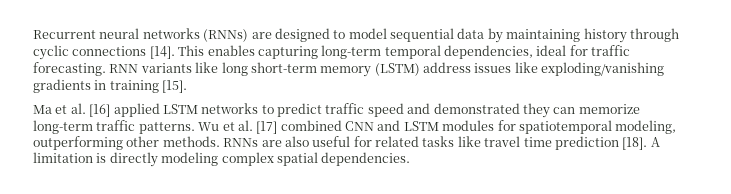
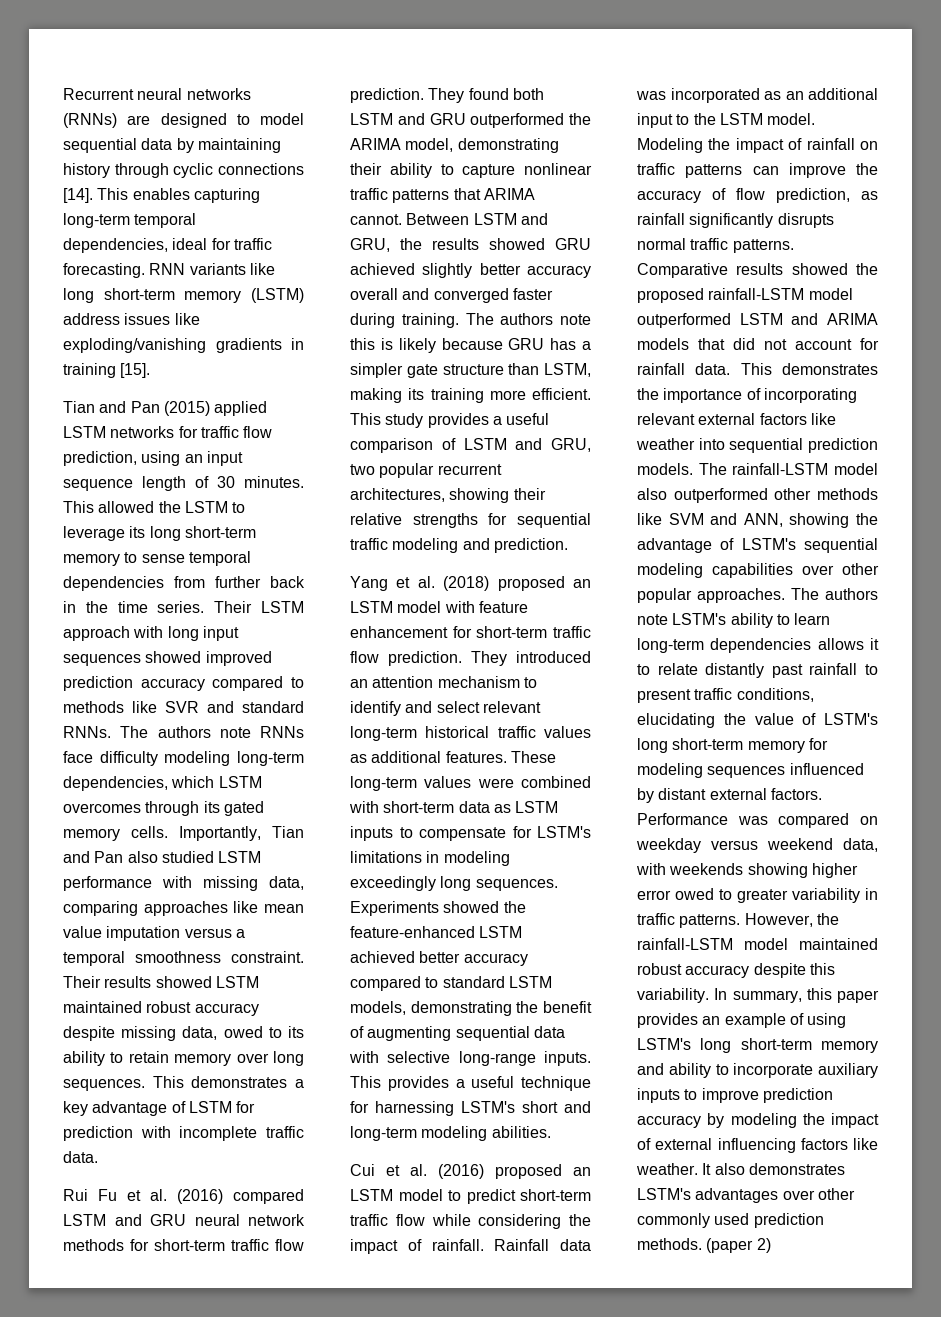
[33,103,640,118] [33,120,677,134] [33,136,660,150] [33,152,411,167] Ma et al. [16] applied LSTM networks to predict traffic speed and demonstrated they can memorize long-term traffic patterns. Wu et al. [17] combined CNN and LSTM modules for spatiotemporal modeling, outperforming other methods. RNNs are also useful for related tasks like travel time prediction [18]. A limitation is directly modeling complex spatial dependencies. -> [63,401,268,416] [63,426,273,438] [63,451,243,466] [63,476,304,491] [63,501,246,513] [63,526,256,541] [63,551,251,566] [63,576,305,591] [63,601,304,613] [63,626,239,641] [63,651,272,666] [63,676,305,691] [63,701,304,713] [63,726,304,738] [63,751,304,766] [63,776,262,791] [63,801,264,816] [63,826,304,841] [63,851,262,863] [63,876,304,891] [63,901,305,916] [63,926,245,941] [63,951,304,966] [63,976,259,988] [63,1001,259,1016] [63,1026,304,1041] [63,1051,304,1066] [63,1076,304,1091] [63,1101,256,1116] [63,1126,304,1141] [63,1151,98,1163] [63,1189,304,1204] [63,1214,305,1226] [63,1239,304,1251] [350,88,544,103] [350,113,591,128] [350,138,559,153] [350,163,592,178] [350,188,535,203] [350,213,548,225] [350,238,591,252] [350,263,591,278] [350,288,553,303] [350,313,591,328] [350,338,591,353] [350,363,591,378] [350,388,591,403] [350,413,550,428] [350,438,591,453] [350,463,502,478] [350,488,546,503] [350,513,591,528] [350,538,568,553] [350,576,591,591] [350,601,528,613] [350,626,591,638] [350,651,591,666] [350,676,537,688] [350,701,541,716] [350,726,591,741] [350,751,556,763] [350,776,591,791] [349,801,559,813] [350,826,591,841] [350,851,510,866] [350,876,558,891] [350,901,526,916] [350,926,523,938] [350,951,528,966] [350,976,552,991] [350,1001,592,1016] [350,1026,565,1041] [349,1051,591,1066] [350,1076,591,1091] [350,1101,591,1116] [350,1126,551,1141] [350,1164,591,1179] [350,1189,591,1204] [350,1214,591,1229] [350,1239,591,1254] [636,88,878,103] [637,113,816,128] [637,138,878,153] [637,163,878,178] [637,188,878,203] [637,213,834,228] [637,238,794,253] [637,263,878,278] [637,288,853,303] [637,313,878,328] [637,338,879,350] [637,363,878,375] [637,388,857,403] [637,413,836,425] [636,438,878,453] [637,463,878,475] [637,488,878,503] [637,513,878,528] [637,538,878,553] [637,563,879,578] [637,588,878,603] [637,613,831,628] [637,638,879,653] [637,663,878,678] [637,688,814,703] [637,713,878,728] [637,738,828,753] [637,763,864,778] [637,788,822,803] [637,813,878,828] [636,838,878,853] [636,863,858,878] [637,888,878,903] [637,913,839,928] [637,938,878,950] [637,963,835,978] [637,988,879,1003] [637,1013,847,1028] [637,1038,878,1053] [637,1063,878,1078] [637,1088,833,1103] [637,1113,879,1128] [637,1138,878,1153] [636,1163,845,1175] [637,1188,855,1203] [637,1213,824,1228] [637,1238,771,1253] Tian and Pan (2015) applied LSTM networks for traffic flow prediction, using an input sequence length of 30 minutes. This allowed the LSTM to leverage its long short-term memory to sense temporal dependencies from further back in the time series. Their LSTM approach with long input sequences showed improved prediction accuracy compared to methods like SVR and standard RNNs. The authors note RNNs face difficulty modeling long-term dependencies, which LSTM overcomes through its gated memory cells. Importantly, Tian and Pan also studied LSTM performance with missing data, comparing approaches like mean value imputation versus a temporal smoothness constraint. Their results showed LSTM maintained robust accuracy despite missing data, owed to its ability to retain memory over long sequences. This demonstrates a key advantage of LSTM for prediction with incomplete traffic data. // Rui Fu et al. (2016) compared LSTM and GRU neural network methods for short-term traffic flow prediction. They found both LSTM and GRU outperformed the ARIMA model, demonstrating their ability to capture nonlinear traffic patterns that ARIMA cannot. Between LSTM and GRU, the results showed GRU achieved slightly better accuracy overall and converged faster during training. The authors note this is likely because GRU has a simpler gate structure than LSTM, making its training more efficient. This study provides a useful comparison of LSTM and GRU, two popular recurrent architectures, showing their relative strengths for sequential traffic modeling and prediction. // Yang et al. (2018) proposed an LSTM model with feature enhancement for short-term traffic flow prediction. They introduced an attention mechanism to identify and select relevant long-term historical traffic values as additional features. These long-term values were combined with short-term data as LSTM inputs to compensate for LSTM's limitations in modeling exceedingly long sequences. Experiments showed the feature-enhanced LSTM achieved better accuracy compared to standard LSTM models, demonstrating the benefit of augmenting sequential data with selective long-range inputs. This provides a useful technique for harnessing LSTM's short and long-term modeling abilities. // Cui et al. (2016) proposed an LSTM model to predict short-term traffic flow while considering the impact of rainfall. Rainfall data was incorporated as an additional input to the LSTM model. Modeling the impact of rainfall on traffic patterns can improve the accuracy of flow prediction, as rainfall significantly disrupts normal traffic patterns. Comparative results showed the proposed rainfall-LSTM model outperformed LSTM and ARIMA models that did not account for rainfall data. This demonstrates the importance of incorporating relevant external factors like weather into sequential prediction models. The rainfall-LSTM model also outperformed other methods like SVM and ANN, showing the advantage of LSTM's sequential modeling capabilities over other popular approaches. The authors note LSTM's ability to learn long-term dependencies allows it to relate distantly past rainfall to present traffic conditions, elucidating the value of LSTM's long short-term memory for modeling sequences influenced by distant external factors. Performance was compared on weekday versus weekend data, with weekends showing higher error owed to greater variability in traffic patterns. However, the rainfall-LSTM model maintained robust accuracy despite this variability. In summary, this paper provides an example of using LSTM's long short-term memory and ability to incorporate auxiliary inputs to improve prediction accuracy by modeling the impact of external influencing factors like weather. It also demonstrates LSTM's advantages over other commonly used prediction methods. (paper 2)

